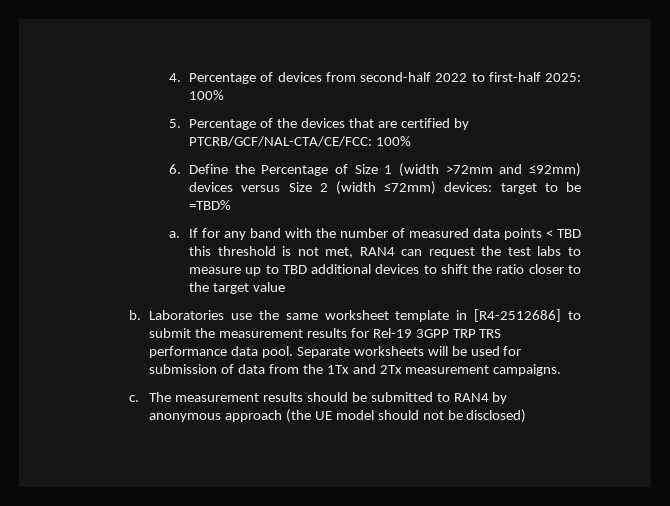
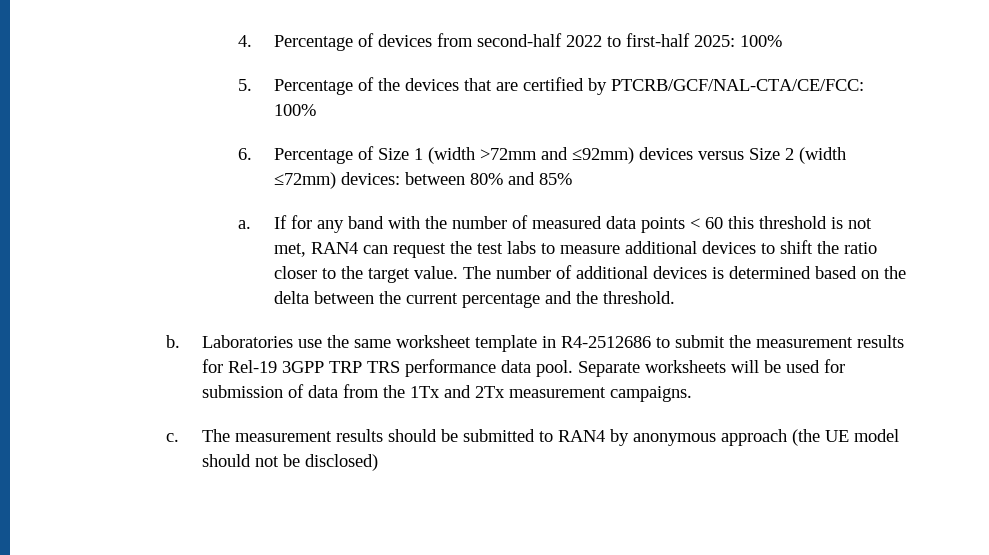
[189,164,255,174] Define the -> (253, 154) none
[500,182,581,194] [189,200,232,210] target to be =TBD% -> [405,172,573,185] between 80% and 85%
[557,229,581,238] TBD -> [705,217,724,229] 60
[245,265,307,276] up to TBD -> (621, 249) none
[252,282,285,292] value -> [414,265,907,279] [274,291,676,308] value. The number of additional devices is determined based on the delta between the current percentage and the threshold.
[474,309,562,322] [R4-2512686] -> [561,336,652,348] R4-2512686

